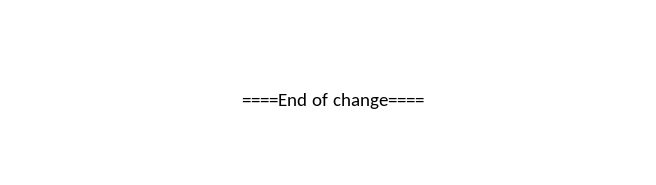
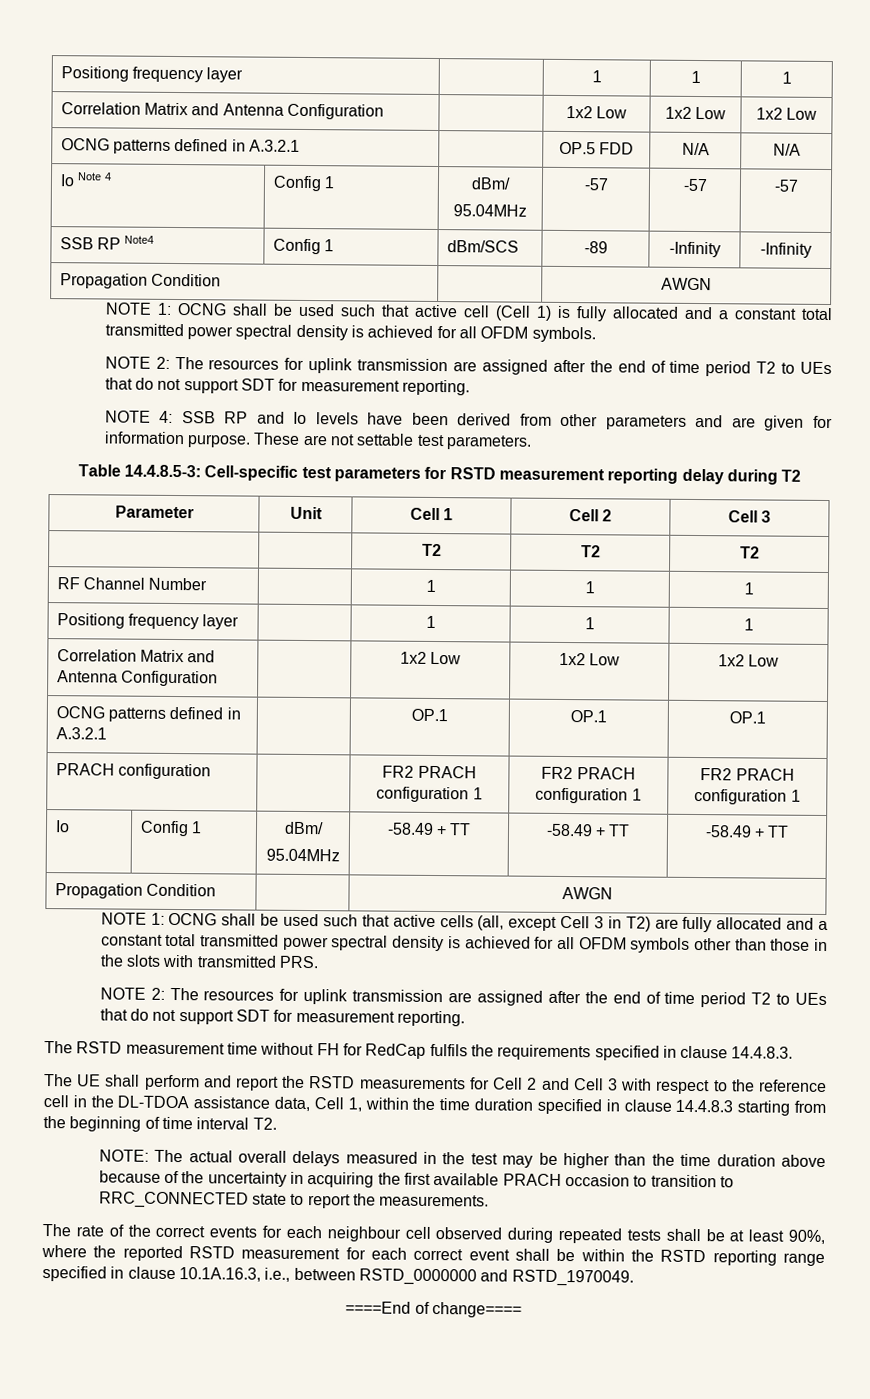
(241, 99) none -> [60,66,244,83] [591,70,602,83] [690,70,701,84] [781,71,792,84] [60,102,384,120] [565,105,628,119] [664,106,727,120] [755,107,818,120] [60,138,300,154] [558,141,635,155] [681,142,710,156] [772,143,801,156] [59,172,113,187] [272,175,335,192] [471,177,511,190] [453,204,527,217] [583,178,609,191] [682,178,708,192] [773,179,799,192] [59,235,155,250] [272,238,334,255] [446,240,519,253] [583,241,608,254] [668,241,721,258] [759,242,812,258] [59,273,221,289] [661,277,712,291] [104,302,833,322] [104,323,596,343] [104,356,832,377] [104,377,470,396] [104,410,833,431] [103,431,532,450] [77,464,802,485] [114,505,194,519] [289,506,323,520] [409,507,454,521] [568,509,613,522] [727,510,772,523] [421,543,442,557] [580,545,601,558] [739,546,760,559] [56,577,208,591] [425,579,436,593] [584,581,595,594] [743,582,754,595] [56,613,240,630] [425,615,436,629] [584,617,595,630] [743,618,754,631] [56,649,216,663] [56,670,218,687] [399,651,462,665] [558,652,621,666] [717,654,780,667] [55,706,241,722] [55,727,107,740] [411,708,448,722] [570,710,607,723] [729,711,766,724] [55,763,211,780] [382,765,477,779] [376,786,483,803] [541,766,636,780] [535,787,642,804] [700,768,795,781] [694,788,801,805] [54,820,70,833] [139,820,202,837] [283,821,324,835] [265,848,340,862] [386,822,472,836] [545,823,631,837] [704,825,790,838] [54,883,216,899] [562,886,613,900] [100,912,829,933] [100,933,828,953] [99,954,320,969] [99,987,827,1008] [99,1008,465,1027] [44,1041,794,1061] [44,1074,828,1095] [43,1095,827,1116] [43,1116,277,1132] [98,1149,826,1169] [98,1170,734,1188] [98,1191,490,1209] [42,1224,826,1245] [41,1244,826,1267] [42,1266,634,1287] Positiong frequency layer | | 1 | 1 | 1 // Correlation Matrix and Antenna Configuration | | 1x2 Low | 1x2 Low | 1x2 Low // OCNG patterns defined in A.3.2.1 | | OP.5 FDD | N/A | N/A // Io Note 4 | Config 1 | dBm/ // 95.04MHz | -57 | -57 | -57 // SSB RP Note4 | Config 1 | dBm/SCS | -89 | -Infinity | -Infinity // Propagation Condition | | AWGN // NOTE 1: OCNG shall be used such that active cell (Cell 1) is fully allocated and a constant total transmitted power spectral density is achieved for all OFDM symbols. // NOTE 2: The resources for uplink transmission are assigned after the end of time period T2 to UEs that do not support SDT for measurement reporting. // NOTE 4: SSB RP and Io levels have been derived from other parameters and are given for information purpose. These are not settable test parameters. // Table 14.4.8.5-3: Cell-specific test parameters for RSTD measurement reporting delay during T2 // Parameter | Unit | Cell 1 | Cell 2 | Cell 3 // | | T2 | T2 | T2 // RF Channel Number | | 1 | 1 | 1 // Positiong frequency layer | | 1 | 1 | 1 // Correlation Matrix and Antenna Configuration | | 1x2 Low | 1x2 Low | 1x2 Low // OCNG patterns defined in A.3.2.1 | | OP.1 | OP.1 | OP.1 // PRACH configuration | | FR2 PRACH configuration 1 | FR2 PRACH configuration 1 | FR2 PRACH configuration 1 // Io | Config 1 | dBm/ // 95.04MHz | -58.49 + TT | -58.49 + TT | -58.49 + TT // Propagation Condition | | AWGN // NOTE 1: OCNG shall be used such that active cells (all, except Cell 3 in T2) are fully allocated and a constant total transmitted power spectral density is achieved for all OFDM symbols other than those in the slots with transmitted PRS. // NOTE 2: The resources for uplink transmission are assigned after the end of time period T2 to UEs that do not support SDT for measurement reporting. // The RSTD measurement time without FH for RedCap fulfils the requirements specified in clause 14.4.8.3. // The UE shall perform and report the RSTD measurements for Cell 2 and Cell 3 with respect to the reference cell in the DL-TDOA assistance data, Cell 1, within the time duration specified in clause 14.4.8.3 starting from the beginning of time interval T2. // NOTE: The actual overall delays measured in the test may be higher than the time duration above because of the uncertainty in acquiring the first available PRACH occasion to transition to RRC_CONNECTED state to report the measurements. // The rate of the correct events for each neighbour cell observed during repeated tests shall be at least 90%, where the reported RSTD measurement for each correct event shall be within the RSTD reporting range specified in clause 10.1A.16.3, i.e., between RSTD_0000000 and RSTD_1970049. //

